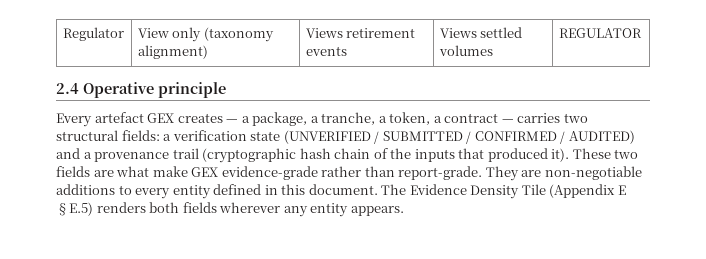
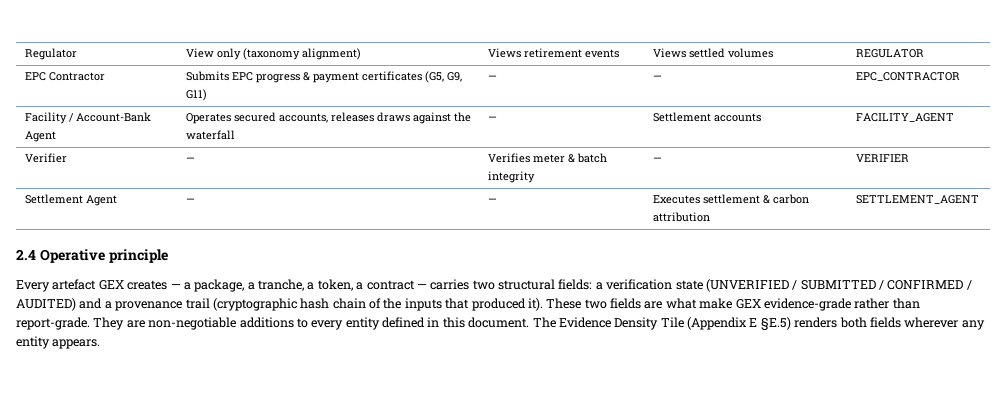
(642, 33) none -> [24,72,105,81] [185,71,462,83] [185,89,207,101] [487,75,497,80] [652,75,662,80] [855,72,960,81] [24,112,151,124] [24,131,56,142] [185,112,471,124] [185,130,235,140] [487,116,497,121] [652,112,761,122] [855,113,954,122] [24,153,67,163] [185,157,195,162] [487,153,607,163] [487,171,535,183] [652,157,662,162] [855,154,909,162] [24,194,117,206] [185,198,195,203] [487,198,497,203] [652,194,809,204] [652,212,710,222] [855,195,979,204] // EPC Contractor | Submits EPC progress & payment certificates (G5, G9, G11) | — | — | EPC_CONTRACTOR // Facility / Account-Bank Agent | Operates secured accounts, releases draws against the waterfall | — | Settlement accounts | FACILITY_AGENT // Verifier | — | Verifies meter & batch integrity | — | VERIFIER // Settlement Agent | — | — | Executes settlement & carbon attribution | SETTLEMENT_AGENT

